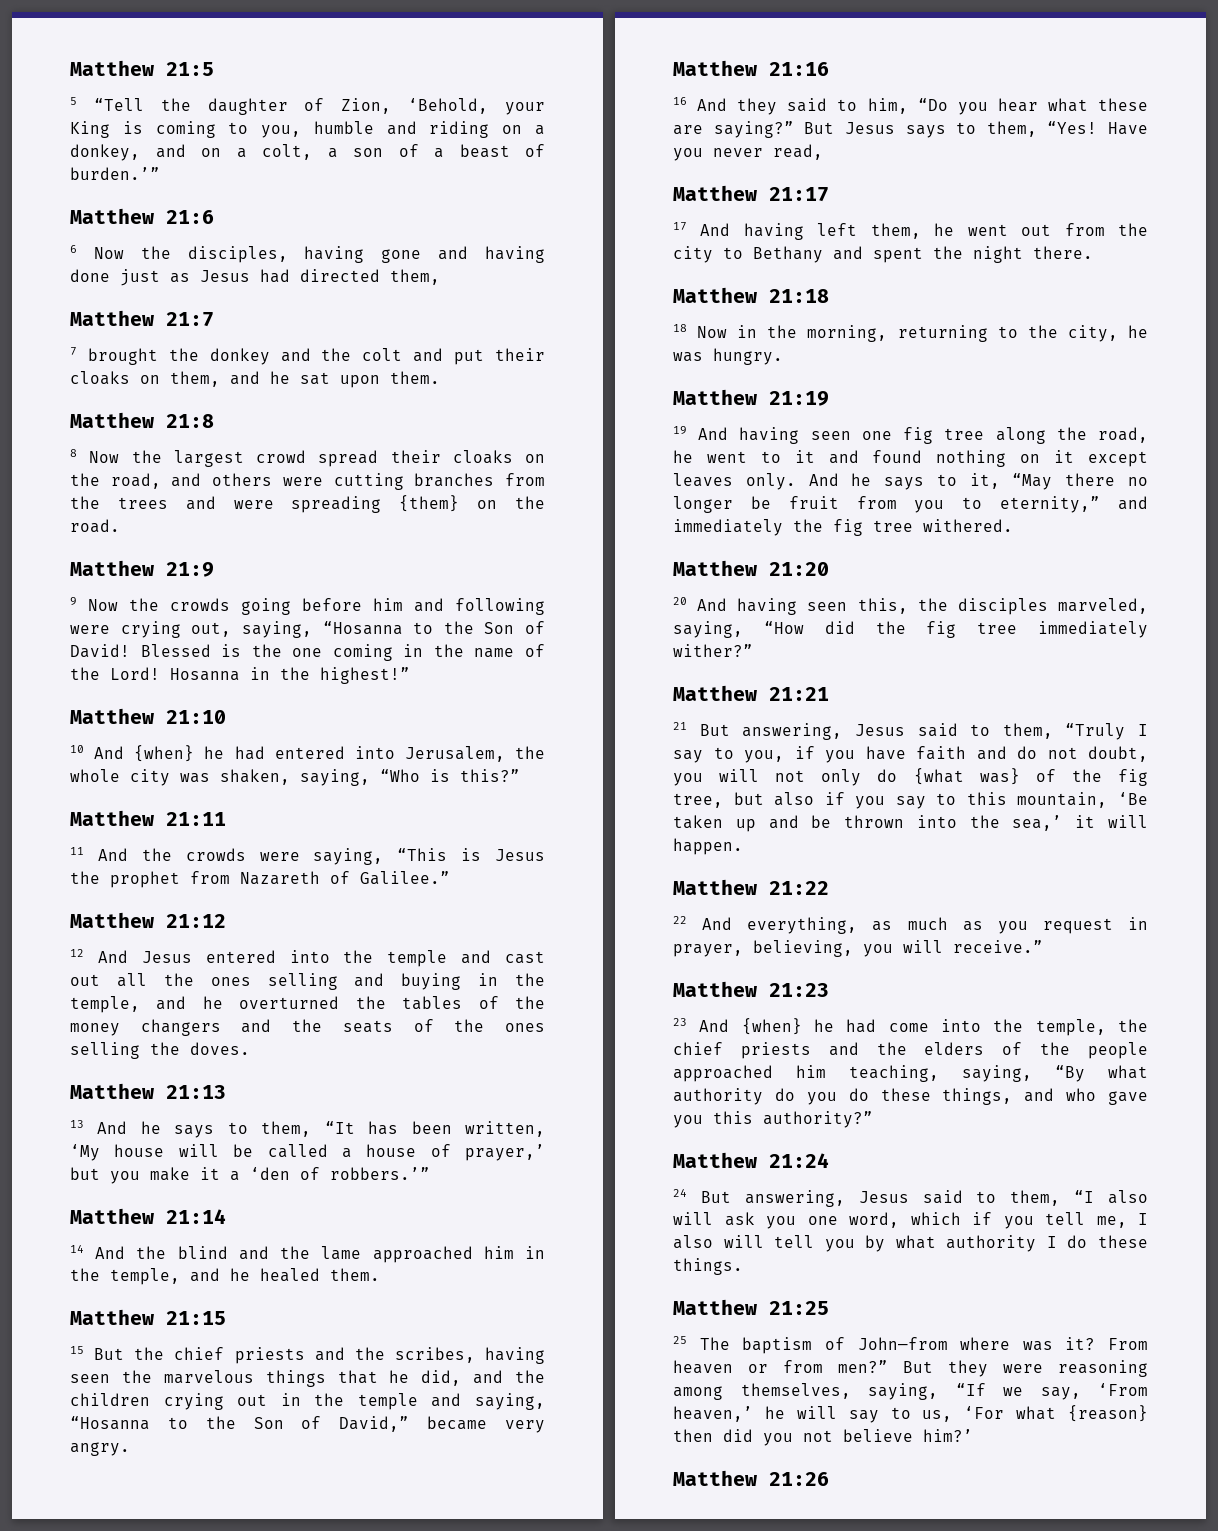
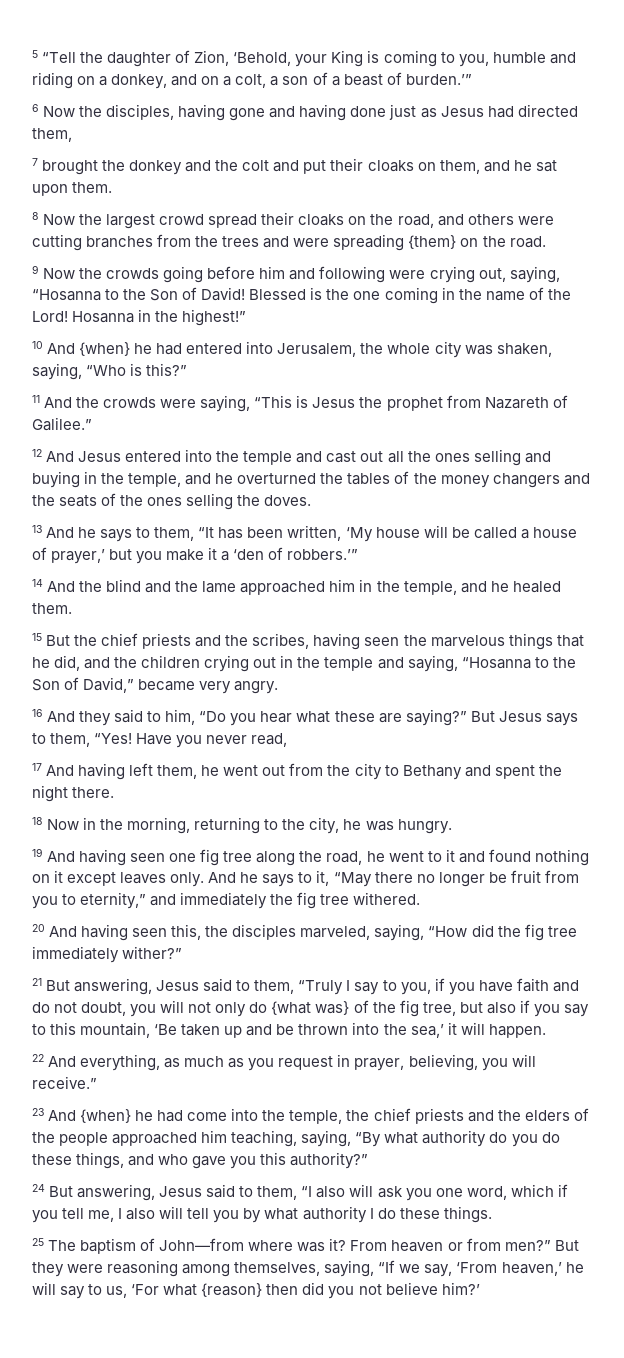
[70,60,214,76] Matthew 21:5 // -> (32, 54) none
[70,208,214,224] // Matthew 21:6 -> (472, 79) none
[70,310,214,327] // Matthew 21:7 -> (72, 135) none
[70,412,214,428] // Matthew 21:8 -> (113, 187) none
[70,560,214,577] // Matthew 21:9 -> (546, 242) none
[70,708,226,724] // Matthew 21:10 -> (247, 317) none
[70,810,226,826] // Matthew 21:11 -> (188, 369) none
[70,912,226,928] // Matthew 21:12 -> (92, 424) none
[70,1083,226,1099] // Matthew 21:13 -> (312, 500) none
[70,1208,226,1224] // Matthew 21:14 -> (359, 554) none
[70,1309,226,1325] // Matthew 21:15 -> (72, 608) none
[673,60,829,76] // Matthew 21:16 -> (279, 687) none
[673,185,829,202] // Matthew 21:17 -> (288, 740) none
[673,287,829,303] // Matthew 21:18 -> (115, 792) none
[673,389,829,406] // Matthew 21:19 -> (452, 826) none
[673,560,829,576] // Matthew 21:20 -> (421, 898) none
[673,685,829,701] // Matthew 21:21 -> (183, 952) none
[673,879,829,895] // Matthew 21:22 -> (546, 1031) none
[673,981,829,997] // Matthew 21:23 -> (97, 1082) none
[673,1152,829,1168] // Matthew 21:24 -> (369, 1160) none
[673,1299,829,1315] // Matthew 21:25 -> (492, 1214) none
[673,1470,829,1486] // Matthew 21:26 -> (480, 1288) none

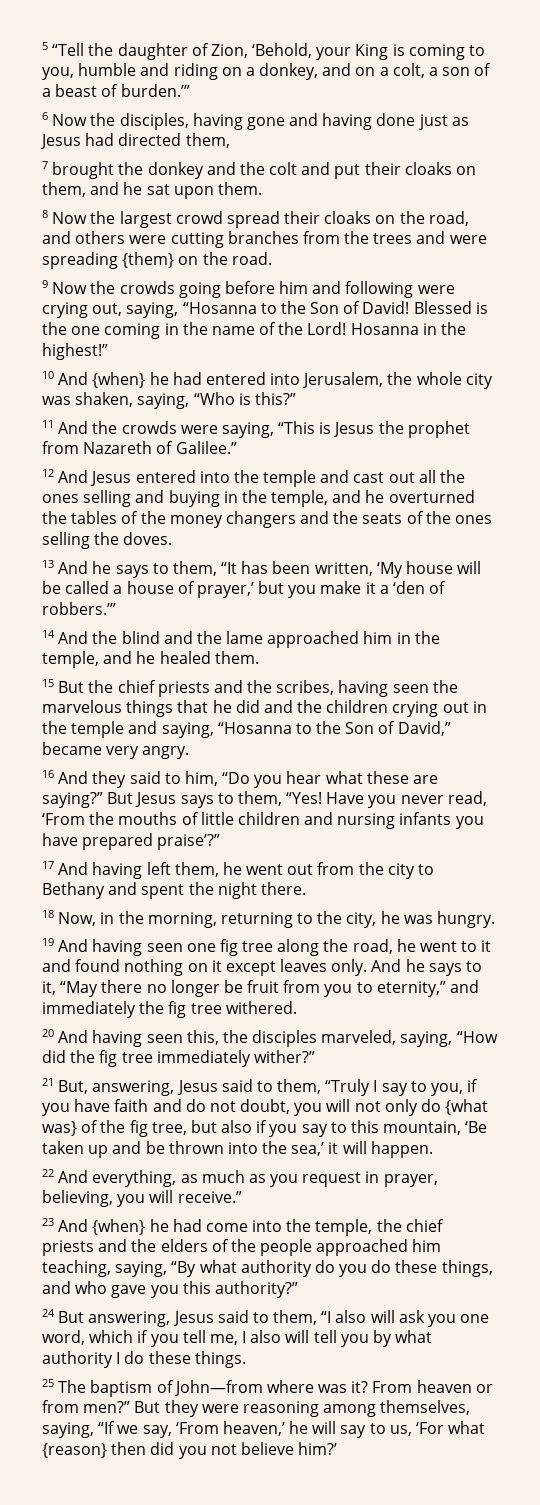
[54,655,81,671] did, -> [235,700,260,713] did
(288, 740) none -> [42,812,484,829] [42,833,221,850] ‘From the mouths of little children and nursing infants you have prepared praise’?”
[47,819,80,830] Now -> [58,912,97,926] Now,
[46,980,71,991] But -> [58,1080,89,1094] But,

